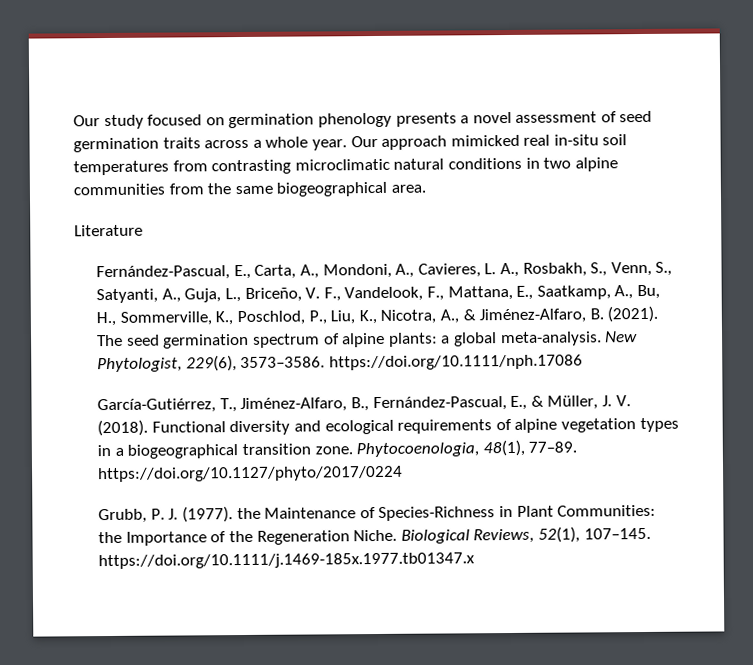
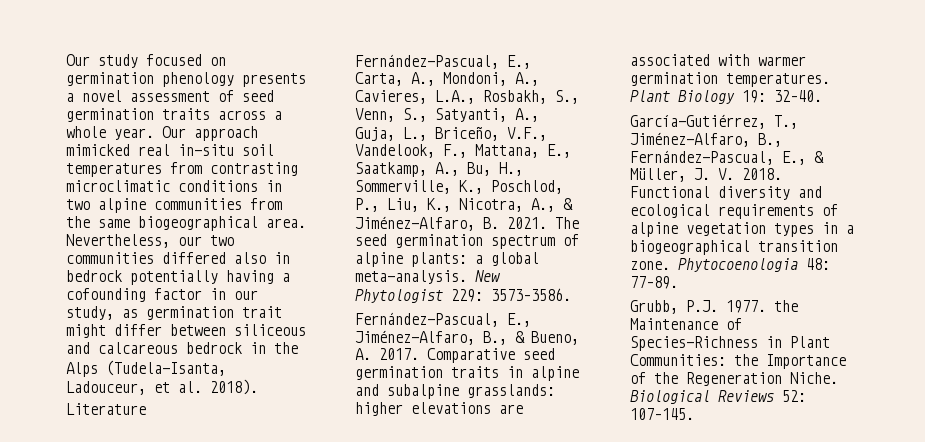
[393,158,445,170] natural -> (170, 186) none
(426, 188) none -> [66,234,234,248] [66,252,290,264] [66,270,290,285] [66,288,258,302] [66,306,282,320] [66,324,306,338] [66,342,298,354] [66,360,226,377] [66,379,258,395] Nevertheless, our two communities differed also in bedrock potentially having a cofounding factor in our study, as germination trait might differ between siliceous and calcareous bedrock in the Alps (Tudela-Isanta, Ladouceur, et al. 2018).
[484,262,519,278] L. A., -> [435,90,476,104] L.A.,
[305,287,341,302] V. F., -> [507,127,548,141] V.F.,
[607,305,659,323] (2021). -> [507,217,548,229] 2021.
[97,355,237,373] Phytologist, 229(6), -> [355,289,484,303] Phytologist 229:
[329,354,584,371] https://doi.org/10.1111/nph.17086 -> [355,312,532,327] [355,330,580,345] [355,348,556,363] [355,366,580,381] [355,384,556,399] [355,402,524,416] [630,54,807,66] [630,72,831,87] [630,90,823,104] // Fernández-Pascual, E., Jiménez-Alfaro, B., & Bueno, A. 2017. Comparative seed germination traits in alpine and subalpine grasslands: higher elevations are associated with warmer germination temperatures. Plant Biology 19: 32–40.
[97,419,149,437] (2018). -> [742,168,783,180] 2018.
[356,439,525,458] Phytocoenologia, 48(1), -> [678,258,831,272] Phytocoenologia 48:
[98,465,404,483] https://doi.org/10.1127/phyto/2017/0224 -> (679, 282) none
[150,506,234,523] P. J. (1977). -> [686,300,767,313] P.J. 1977.
[473,526,651,544] [98,552,476,570] Reviews, 52(1), 107–145. https://doi.org/10.1111/j.1469-185x.1977.tb01347.x -> [718,390,807,402] [630,408,695,420] Reviews 52: 107–145.

